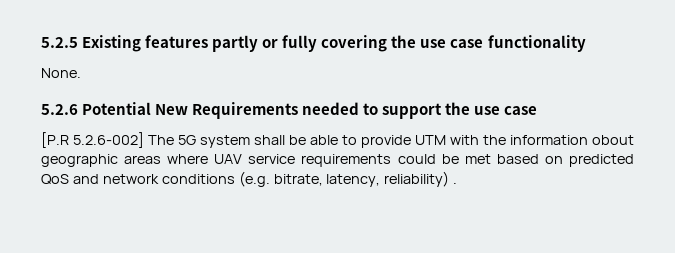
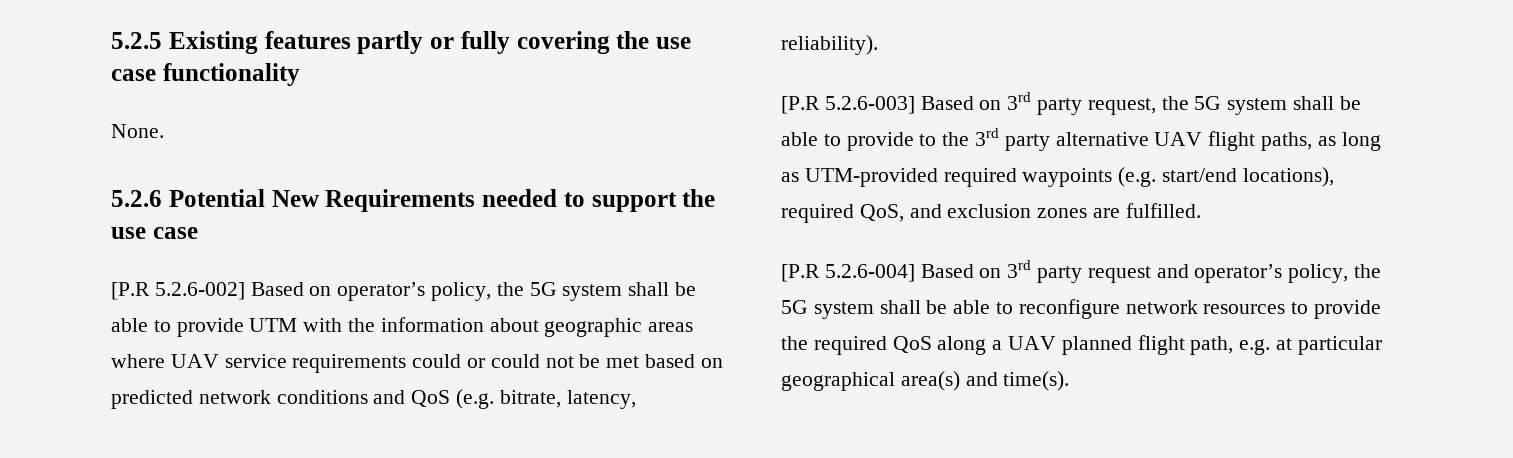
[148,135,174,145] The -> [250,282,524,301] Based on operator’s policy, the
[592,135,634,145] obout -> [489,318,539,332] about
(436, 159) none -> [467,354,574,368] or could not
[41,171,458,187] QoS and network conditions (e.g. bitrate, latency, reliability) . -> [198,389,636,409] [781,35,878,55] [781,92,1361,115] [781,128,1381,151] [781,167,1334,187] [781,203,1201,223] [781,260,1382,283] [781,299,1382,319] [781,335,1382,355] [781,371,1070,391] network conditions and QoS (e.g. bitrate, latency, reliability). // [P.R 5.2.6-003] Based on 3rd party request, the 5G system shall be able to provide to the 3rd party alternative UAV flight paths, as long as UTM-provided required waypoints (e.g. start/end locations), required QoS, and exclusion zones are fulfilled. // [P.R 5.2.6-004] Based on 3rd party request and operator’s policy, the 5G system shall be able to reconfigure network resources to provide the required QoS along a UAV planned flight path, e.g. at particular geographical area(s) and time(s).

